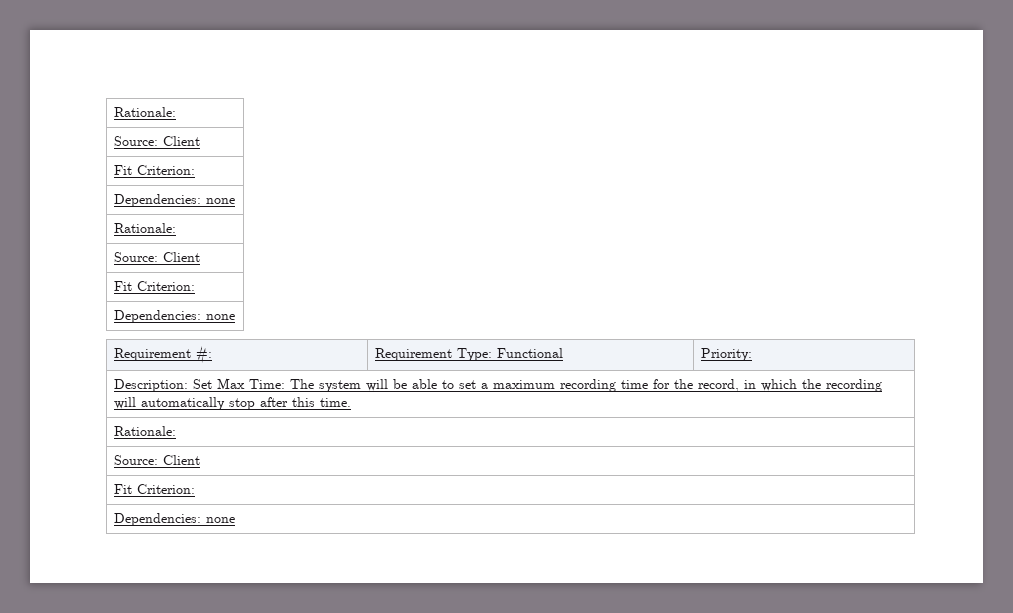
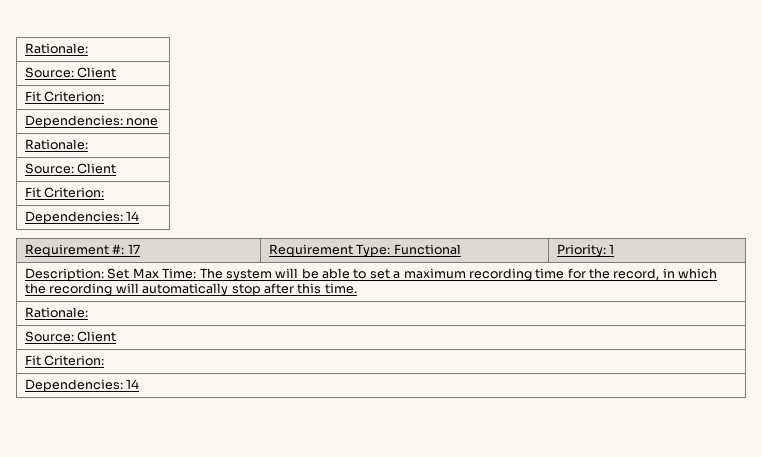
[113,310,235,323] Dependencies: none -> [25,211,140,224] Dependencies: 14
(212, 355) none -> [127,244,140,254] 17
(752, 354) none -> [609,244,615,254] 1
[113,513,235,526] Dependencies: none -> [25,379,140,392] Dependencies: 14

